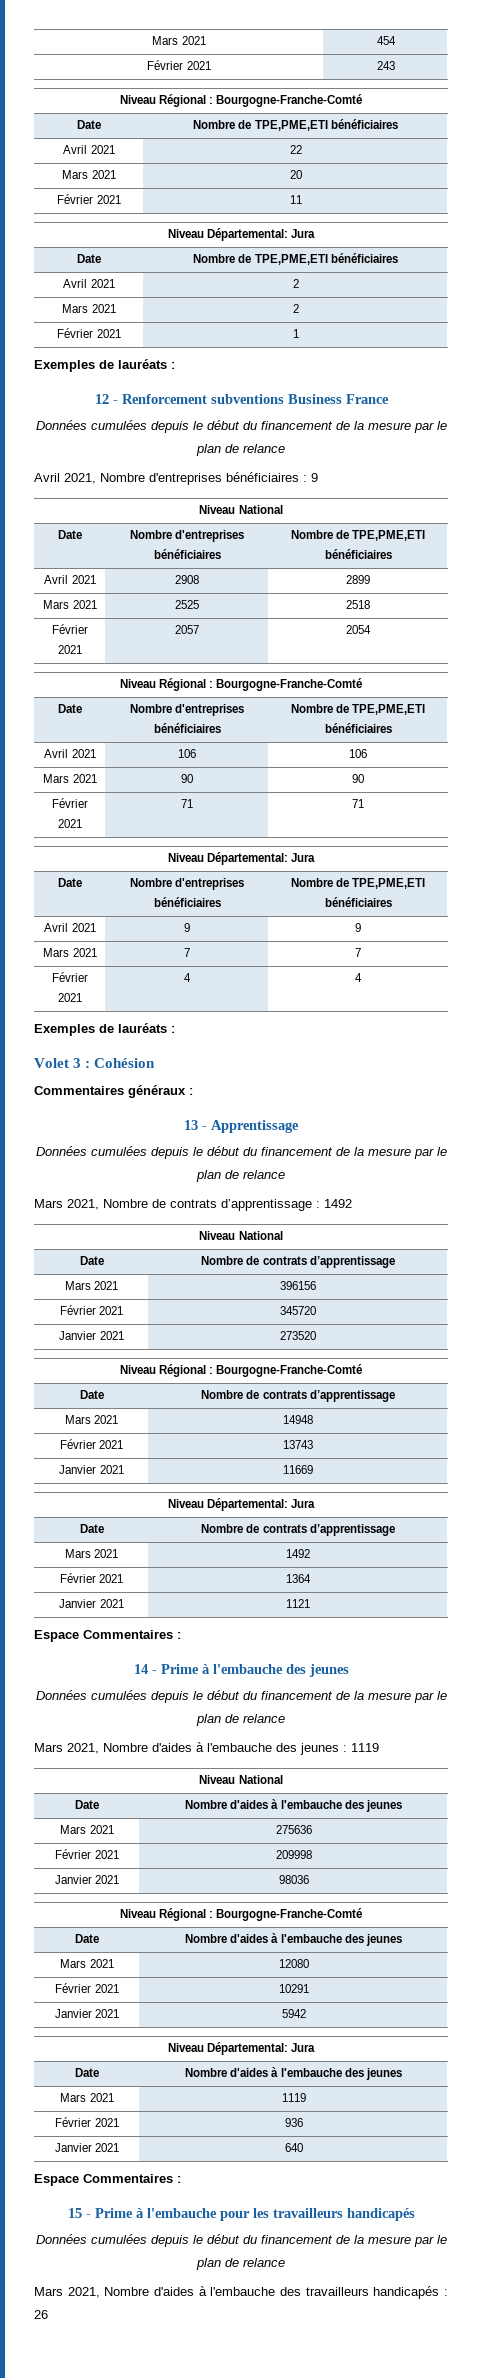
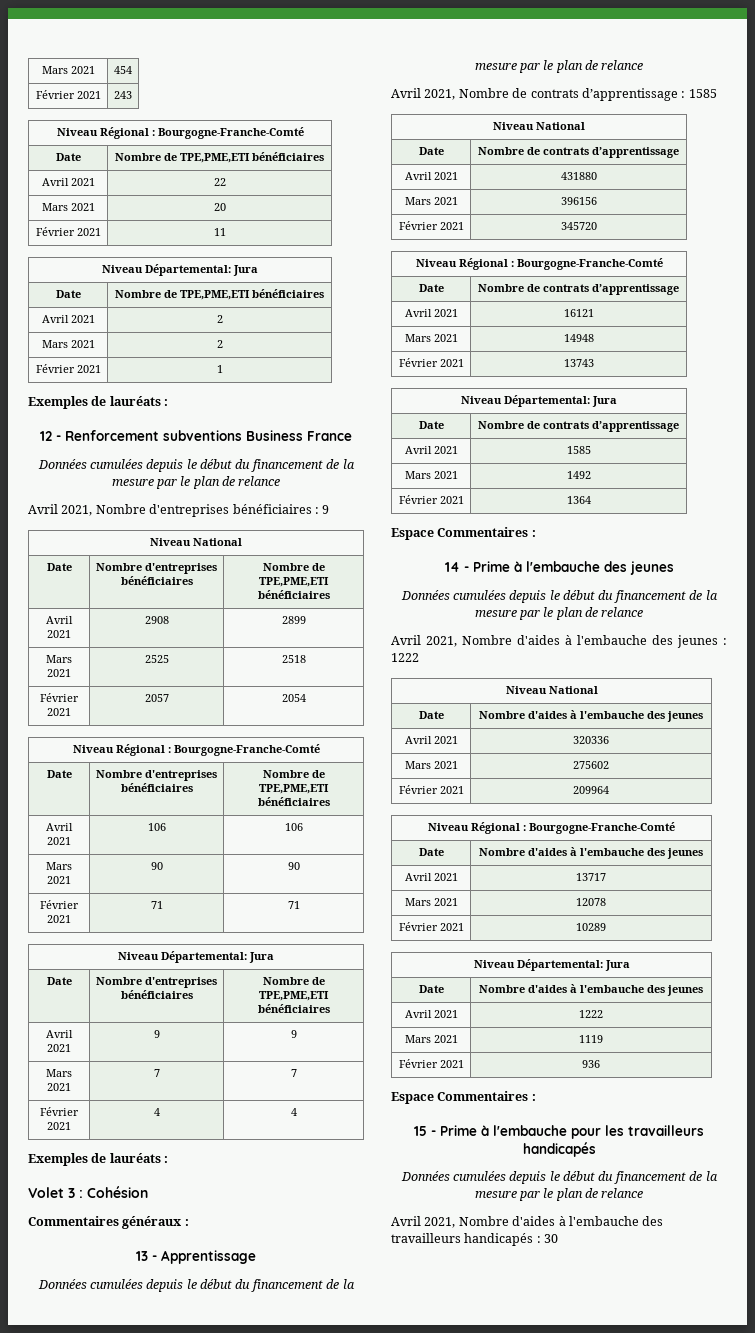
[34,1199,63,1208] Mars -> [391,88,421,98] Avril
[324,1199,352,1208] 1492 -> [688,89,717,98] 1585
(395, 1262) none -> [404,172,458,180] [560,172,597,180] // Avril 2021 | 431880
[59,1331,124,1340] [280,1331,316,1340] // Janvier 2021 | 273520 -> (597, 226) none
(395, 1396) none -> [404,309,458,317] [563,309,594,317] // Avril 2021 | 16121
[59,1465,124,1474] [283,1465,313,1474] // Janvier 2021 | 11669 -> (594, 363) none
(395, 1530) none -> [404,446,458,454] [566,446,591,454] // Avril 2021 | 1585
[59,1599,124,1608] [286,1599,310,1608] // Janvier 2021 | 1121 -> (591, 500) none
[34,1743,63,1752] Mars -> [391,635,421,645] Avril
[351,1743,379,1752] 1119 -> [391,653,419,662] 1222
[60,1825,114,1834] [275,1825,312,1834] [55,1849,119,1859] [275,1850,312,1859] [54,1875,120,1884] [278,1875,309,1884] // Mars 2021 | 275636 // Février 2021 | 209998 // Janvier 2021 | 98036 -> [404,736,458,744] [573,736,609,744] [404,761,458,769] [573,761,609,769] [398,785,464,794] [573,786,609,794] // Avril 2021 | 320336 // Mars 2021 | 275602 // Février 2021 | 209964
[60,1959,114,1968] [278,1959,309,1968] [55,1983,119,1993] [278,1984,309,1993] [54,2009,120,2018] [281,2009,306,2018] // Mars 2021 | 12080 // Février 2021 | 10291 // Janvier 2021 | 5942 -> [404,873,458,881] [576,873,606,881] [404,898,458,906] [576,898,606,906] [398,922,464,931] [576,923,606,931] // Avril 2021 | 13717 // Mars 2021 | 12078 // Février 2021 | 10289
(402, 2074) none -> [404,1010,458,1018] [579,1010,603,1018] // Avril 2021 | 1222
[54,2143,120,2152] [284,2143,303,2152] // Janvier 2021 | 640 -> (600, 1064) none
[34,2287,63,2296] Mars -> [391,1216,421,1226] Avril
[34,2310,48,2319] 26 -> [544,1234,559,1243] 30

